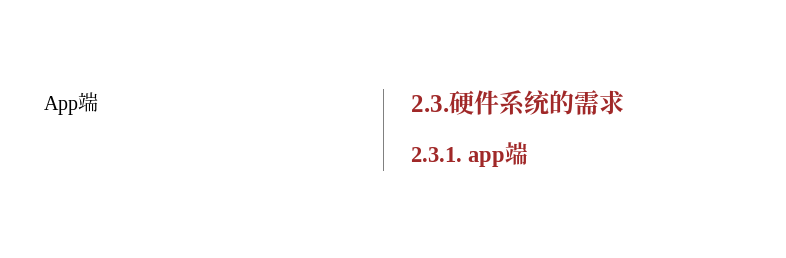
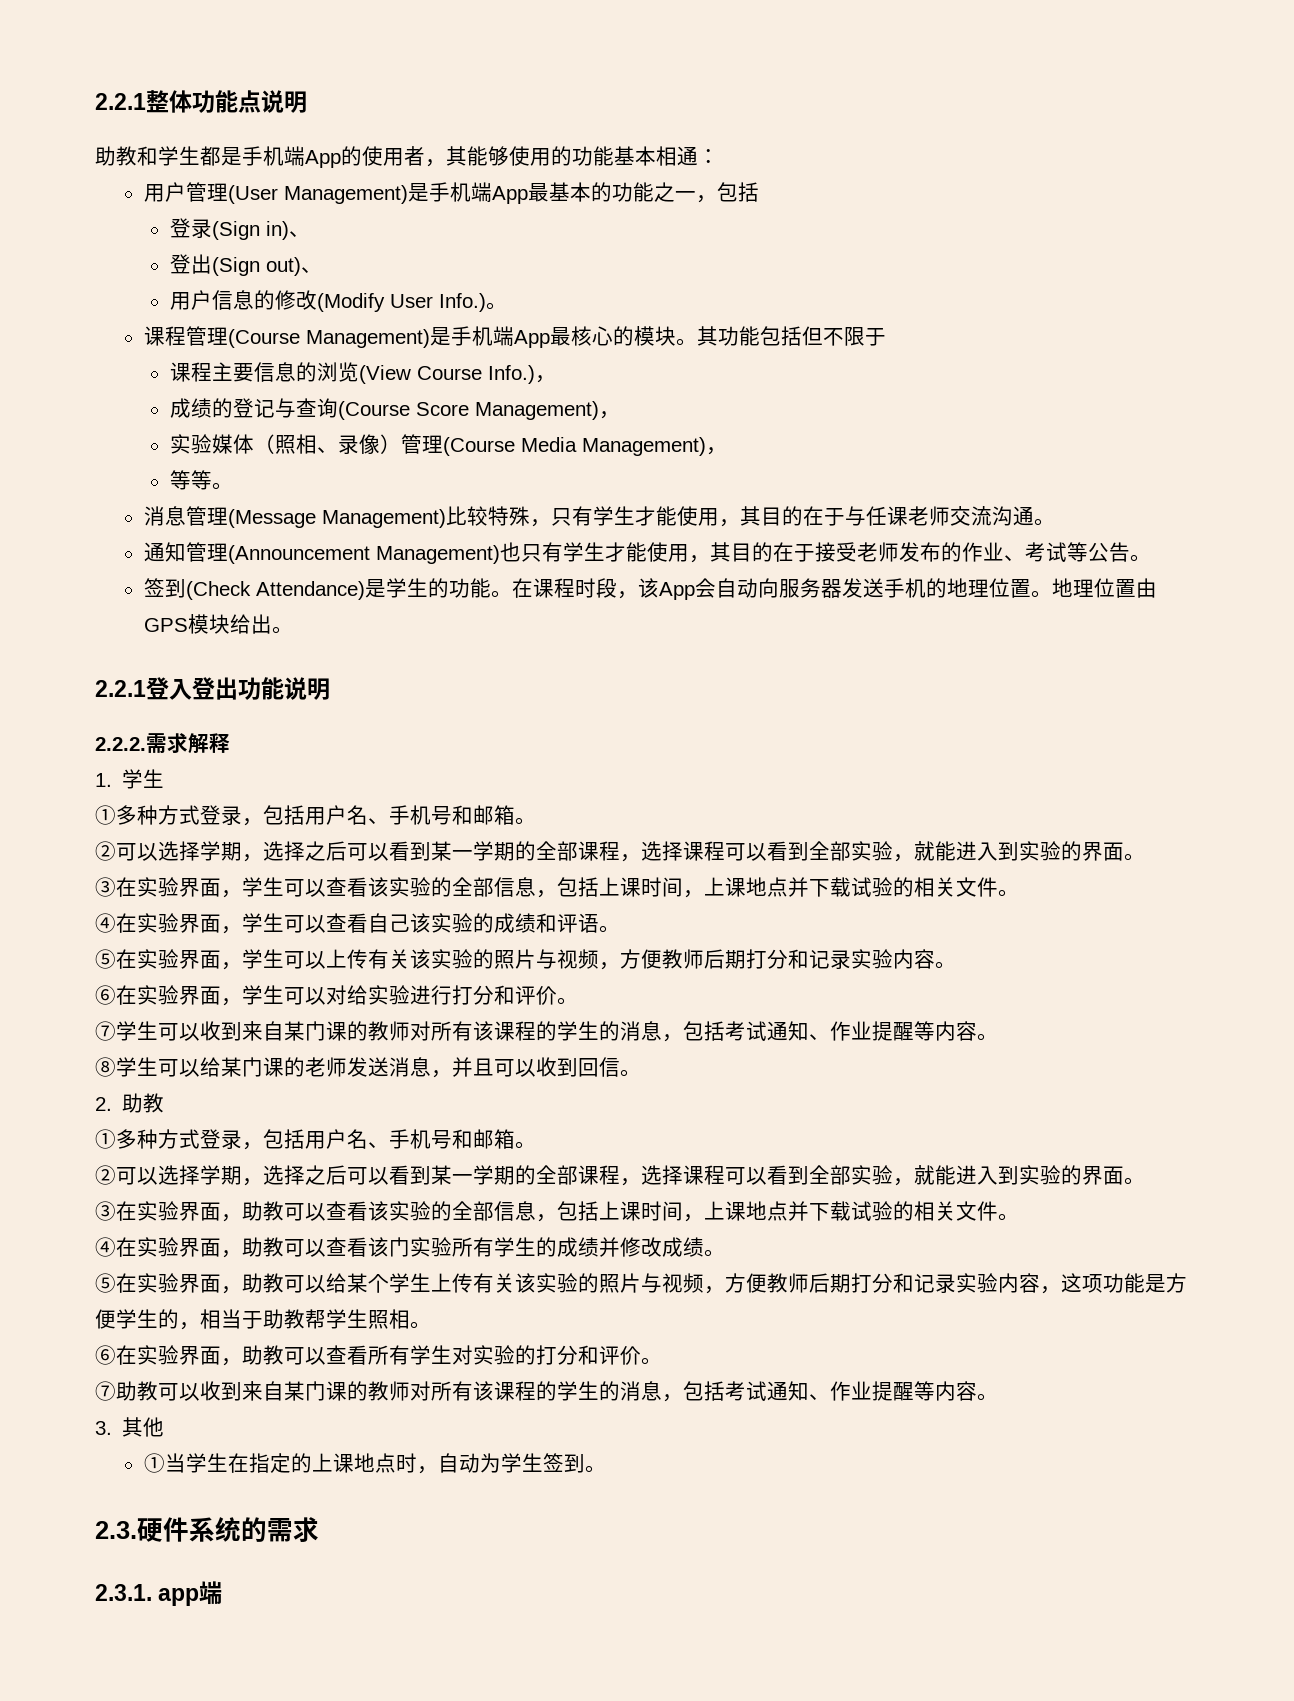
[44,92,98,115] App端 -> [95,90,307,113] [95,146,719,168] [143,182,759,204] [169,218,310,240] [169,254,322,276] [169,290,507,312] [143,326,886,348] [169,362,556,384] [169,398,620,420] [169,434,727,456] [169,470,233,490] [143,506,1055,528] [143,542,1151,564] [143,578,1157,600] [143,614,293,634] [95,677,330,700] [95,733,230,754] [95,769,165,789] [95,805,536,826] [95,841,1145,862] [95,877,1019,898] [95,913,620,934] [95,949,956,970] [95,985,578,1006] [95,1021,998,1042] [95,1057,641,1078] [95,1093,165,1113] [95,1129,536,1150] [95,1165,1145,1186] [95,1201,1019,1222] [95,1237,725,1258] [95,1273,1187,1294] [95,1309,431,1330] [95,1345,662,1366] [95,1381,998,1402] [95,1417,165,1437] [143,1453,606,1474] 2.2.1整体功能点说明 // 助教和学生都是手机端App的使用者，其能够使用的功能基本相通： // 用户管理(User Management)是手机端App最基本的功能之一，包括 // 登录(Sign in)、 // 登出(Sign out)、 // 用户信息的修改(Modify User Info.)。 // 课程管理(Course Management)是手机端App最核心的模块。其功能包括但不限于 // 课程主要信息的浏览(View Course Info.)， // 成绩的登记与查询(Course Score Management)， // 实验媒体（照相、录像）管理(Course Media Management)， // 等等。 // 消息管理(Message Management)比较特殊，只有学生才能使用，其目的在于与任课老师交流沟通。 // 通知管理(Announcement Management)也只有学生才能使用，其目的在于接受老师发布的作业、考试等公告。 // 签到(Check Attendance)是学生的功能。在课程时段，该App会自动向服务器发送手机的地理位置。地理位置由GPS模块给出。 // 2.2.1登入登出功能说明 // 2.2.2.需求解释 // 1.学生 // ①多种方式登录，包括用户名、手机号和邮箱。 // ②可以选择学期，选择之后可以看到某一学期的全部课程，选择课程可以看到全部实验，就能进入到实验的界面。 // ③在实验界面，学生可以查看该实验的全部信息，包括上课时间，上课地点并下载试验的相关文件。 // ④在实验界面，学生可以查看自己该实验的成绩和评语。 // ⑤在实验界面，学生可以上传有关该实验的照片与视频，方便教师后期打分和记录实验内容。 // ⑥在实验界面，学生可以对给实验进行打分和评价。 // ⑦学生可以收到来自某门课的教师对所有该课程的学生的消息，包括考试通知、作业提醒等内容。 // ⑧学生可以给某门课的老师发送消息，并且可以收到回信。 // 2.助教 // ①多种方式登录，包括用户名、手机号和邮箱。 // ②可以选择学期，选择之后可以看到某一学期的全部课程，选择课程可以看到全部实验，就能进入到实验的界面。 // ③在实验界面，助教可以查看该实验的全部信息，包括上课时间，上课地点并下载试验的相关文件。 // ④在实验界面，助教可以查看该门实验所有学生的成绩并修改成绩。 // ⑤在实验界面，助教可以给某个学生上传有关该实验的照片与视频，方便教师后期打分和记录实验内容，这项功能是方便学生的，相当于助教帮学生照相。 // ⑥在实验界面，助教可以查看所有学生对实验的打分和评价。 // ⑦助教可以收到来自某门课的教师对所有该课程的学生的消息，包括考试通知、作业提醒等内容。 // 3.其他 // ①当学生在指定的上课地点时，自动为学生签到。

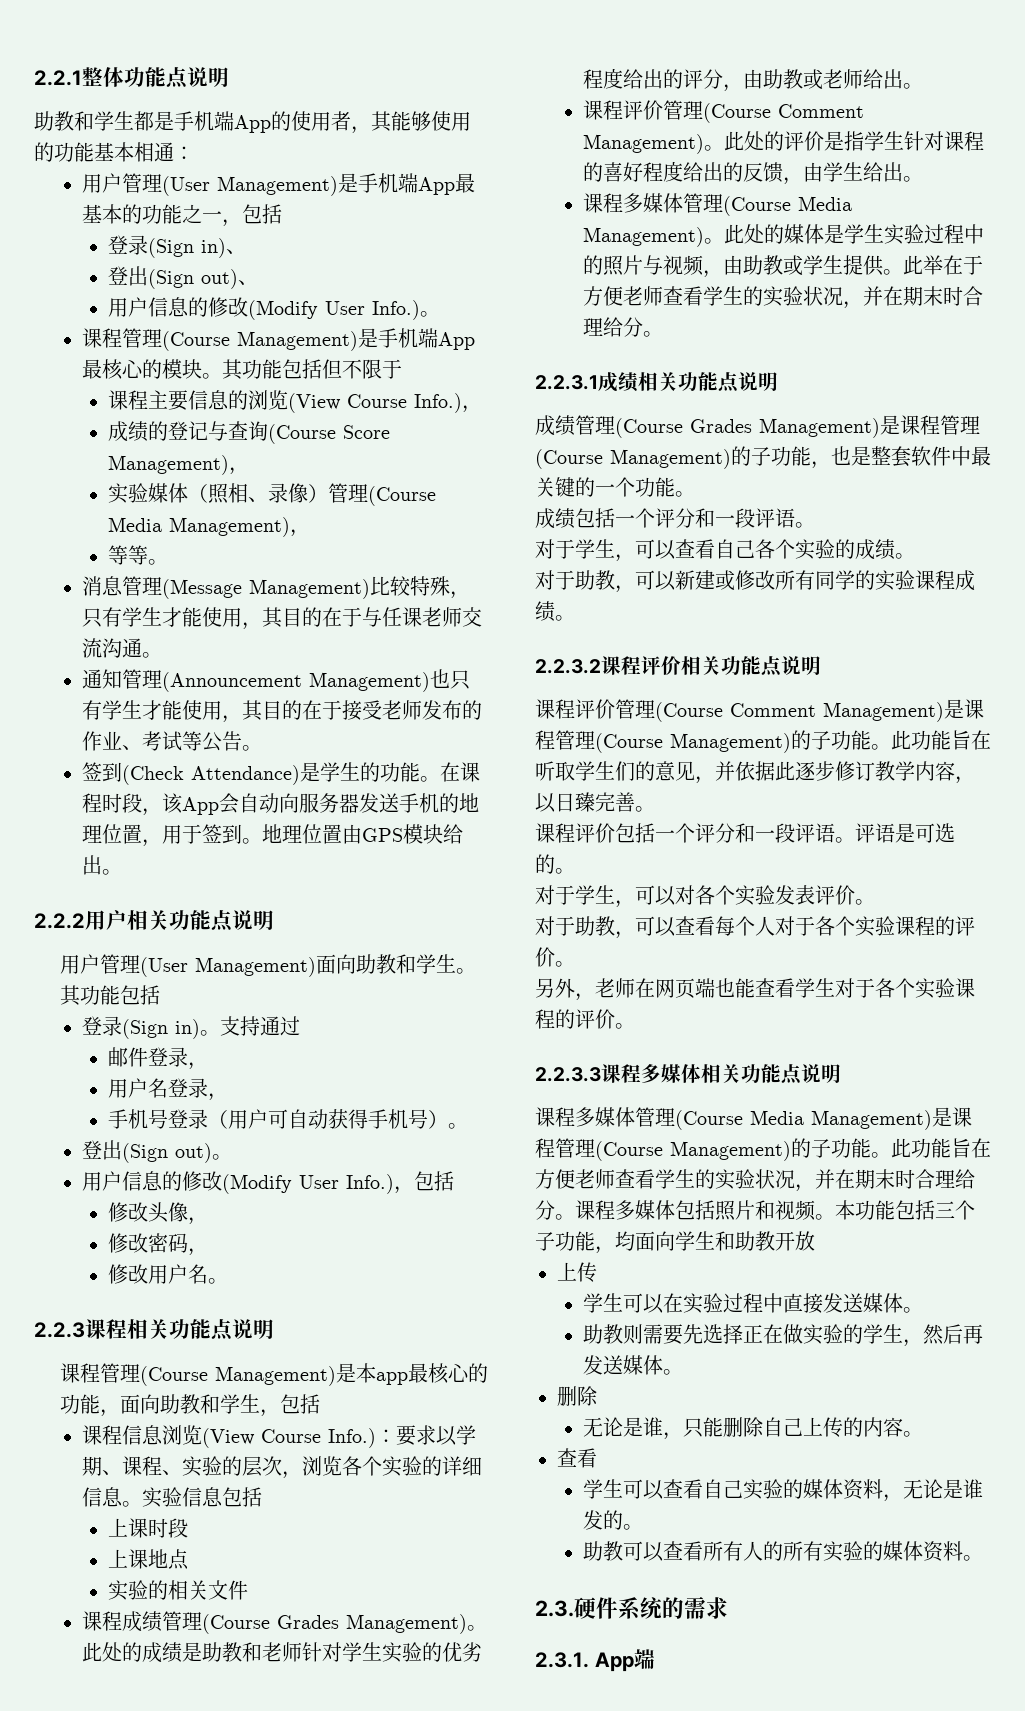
(1031, 588) none -> [142,824,243,847] ，用于签到
[95,677,330,700] [95,733,230,754] [95,769,165,789] [95,805,536,826] [95,841,1145,862] [95,877,1019,898] [95,913,620,934] [95,949,956,970] [95,985,578,1006] [95,1021,998,1042] [95,1057,641,1078] [95,1093,165,1113] [95,1129,536,1150] [95,1165,1145,1186] [95,1201,1019,1222] [95,1237,725,1258] [95,1273,1187,1294] [95,1309,431,1330] [95,1345,662,1366] [95,1381,998,1402] [95,1417,165,1437] [143,1453,585,1474] 2.2.1登入登出功能说明 // 2.2.2.需求解释 // 1.学生 // ①多种方式登录，包括用户名、手机号和邮箱。 // ②可以选择学期，选择之后可以看到某一学期的全部课程，选择课程可以看到全部实验，就能进入到实验的界面。 // ③在实验界面，学生可以查看该实验的全部信息，包括上课时间，上课地点并下载试验的相关文件。 // ④在实验界面，学生可以查看自己该实验的成绩和评语。 // ⑤在实验界面，学生可以上传有关该实验的照片与视频，方便教师后期打分和记录实验内容。 // ⑥在实验界面，学生可以对给实验进行打分和评价。 // ⑦学生可以收到来自某门课的教师对所有该课程的学生的消息，包括考试通知、作业提醒等内容。 // ⑧学生可以给某门课的老师发送消息，并且可以收到回信。 // 2.助教 // ①多种方式登录，包括用户名、手机号和邮箱。 // ②可以选择学期，选择之后可以看到某一学期的全部课程，选择课程可以看到全部实验，就能进入到实验的界面。 // ③在实验界面，助教可以查看该实验的全部信息，包括上课时间，上课地点并下载试验的相关文件。 // ④在实验界面，助教可以查看该门实验所有学生的成绩并修改成绩。 // ⑤在实验界面，助教可以给某个学生上传有关该实验的照片与视频，方便教师后期打分和记录实验内容，这项功能是方便学生的，相当于助教帮学生照相。 // ⑥在实验界面，助教可以查看所有学生对实验的打分和评价。 // ⑦助教可以收到来自某门课的教师对所有该课程的学生的消息，包括考试通知、作业提醒等内容。 // 3.其他 // ①当学生在指定的上课地点时，自动为学生签到 -> [34,910,274,932] [60,954,477,977] [60,985,161,1006] [82,1016,301,1039] [108,1047,209,1070] [108,1078,229,1101] [108,1109,469,1129] [82,1140,233,1163] [82,1171,455,1194] [108,1202,209,1225] [108,1233,209,1256] [108,1264,229,1284] [34,1319,274,1341] [60,1363,489,1386] [60,1394,321,1417] [82,1425,477,1448] [82,1456,483,1479] [82,1487,263,1508] [108,1518,189,1538] [108,1549,190,1570] [108,1580,249,1601] [82,1611,488,1634] [82,1642,483,1663] [583,68,924,92] [583,100,865,123] [583,131,985,154] [583,161,924,185] [583,193,853,216] [583,224,985,247] [583,255,984,278] [583,286,984,309] [583,317,664,337] [535,372,778,393] [535,415,980,438] [535,446,991,469] [535,477,695,497] [535,508,815,529] [535,539,915,562] [535,570,975,593] [535,601,575,622] [535,656,821,677] [535,699,984,722] [535,730,991,753] [535,761,975,784] [535,792,655,813] [535,823,955,843] [535,854,575,874] [535,885,875,908] [535,916,975,939] [535,947,575,967] [535,978,975,1001] [535,1009,635,1029] [535,1064,841,1085] [535,1107,972,1130] [535,1138,991,1161] [535,1169,975,1192] [535,1200,975,1221] [535,1231,815,1254] [557,1262,597,1282] [583,1293,924,1314] [583,1324,984,1347] [583,1355,684,1375] [557,1386,598,1406] [583,1417,924,1440] [557,1448,597,1468] [583,1479,984,1502] [583,1510,644,1530] [583,1541,964,1562] 2.2.2用户相关功能点说明 // 用户管理(User Management)面向助教和学生。其功能包括 // 登录(Sign in)。支持通过 // 邮件登录， // 用户名登录， // 手机号登录（用户可自动获得手机号）。 // 登出(Sign out)。 // 用户信息的修改(Modify User Info.)，包括 // 修改头像， // 修改密码， // 修改用户名。 // 2.2.3课程相关功能点说明 // 课程管理(Course Management)是本app最核心的功能，面向助教和学生，包括 // 课程信息浏览(View Course Info.)：要求以学期、课程、实验的层次，浏览各个实验的详细信息。实验信息包括 // 上课时段 // 上课地点 // 实验的相关文件 // 课程成绩管理(Course Grades Management)。此处的成绩是助教和老师针对学生实验的优劣程度给出的评分，由助教或老师给出。 // 课程评价管理(Course Comment Management)。此处的评价是指学生针对课程的喜好程度给出的反馈，由学生给出。 // 课程多媒体管理(Course Media Management)。此处的媒体是学生实验过程中的照片与视频，由助教或学生提供。此举在于方便老师查看学生的实验状况，并在期末时合理给分。 // 2.2.3.1成绩相关功能点说明 // 成绩管理(Course Grades Management)是课程管理(Course Management)的子功能，也是整套软件中最关键的一个功能。 // 成绩包括一个评分和一段评语。 // 对于学生，可以查看自己各个实验的成绩。 // 对于助教，可以新建或修改所有同学的实验课程成绩。 // 2.2.3.2课程评价相关功能点说明 // 课程评价管理(Course Comment Management)是课程管理(Course Management)的子功能。此功能旨在听取学生们的意见，并依据此逐步修订教学内容，以日臻完善。 // 课程评价包括一个评分和一段评语。评语是可选的。 // 对于学生，可以对各个实验发表评价。 // 对于助教，可以查看每个人对于各个实验课程的评价。 // 另外，老师在网页端也能查看学生对于各个实验课程的评价。 // 2.2.3.3课程多媒体相关功能点说明 // 课程多媒体管理(Course Media Management)是课程管理(Course Management)的子功能。此功能旨在方便老师查看学生的实验状况，并在期末时合理给分。课程多媒体包括照片和视频。本功能包括三个子功能，均面向学生和助教开放 // 上传 // 学生可以在实验过程中直接发送媒体。 // 助教则需要先选择正在做实验的学生，然后再发送媒体。 // 删除 // 无论是谁，只能删除自己上传的内容。 // 查看 // 学生可以查看自己实验的媒体资料，无论是谁发的。 // 助教可以查看所有人的所有实验的媒体资料
[158,1588,200,1606] app -> [594,1652,634,1672] App

